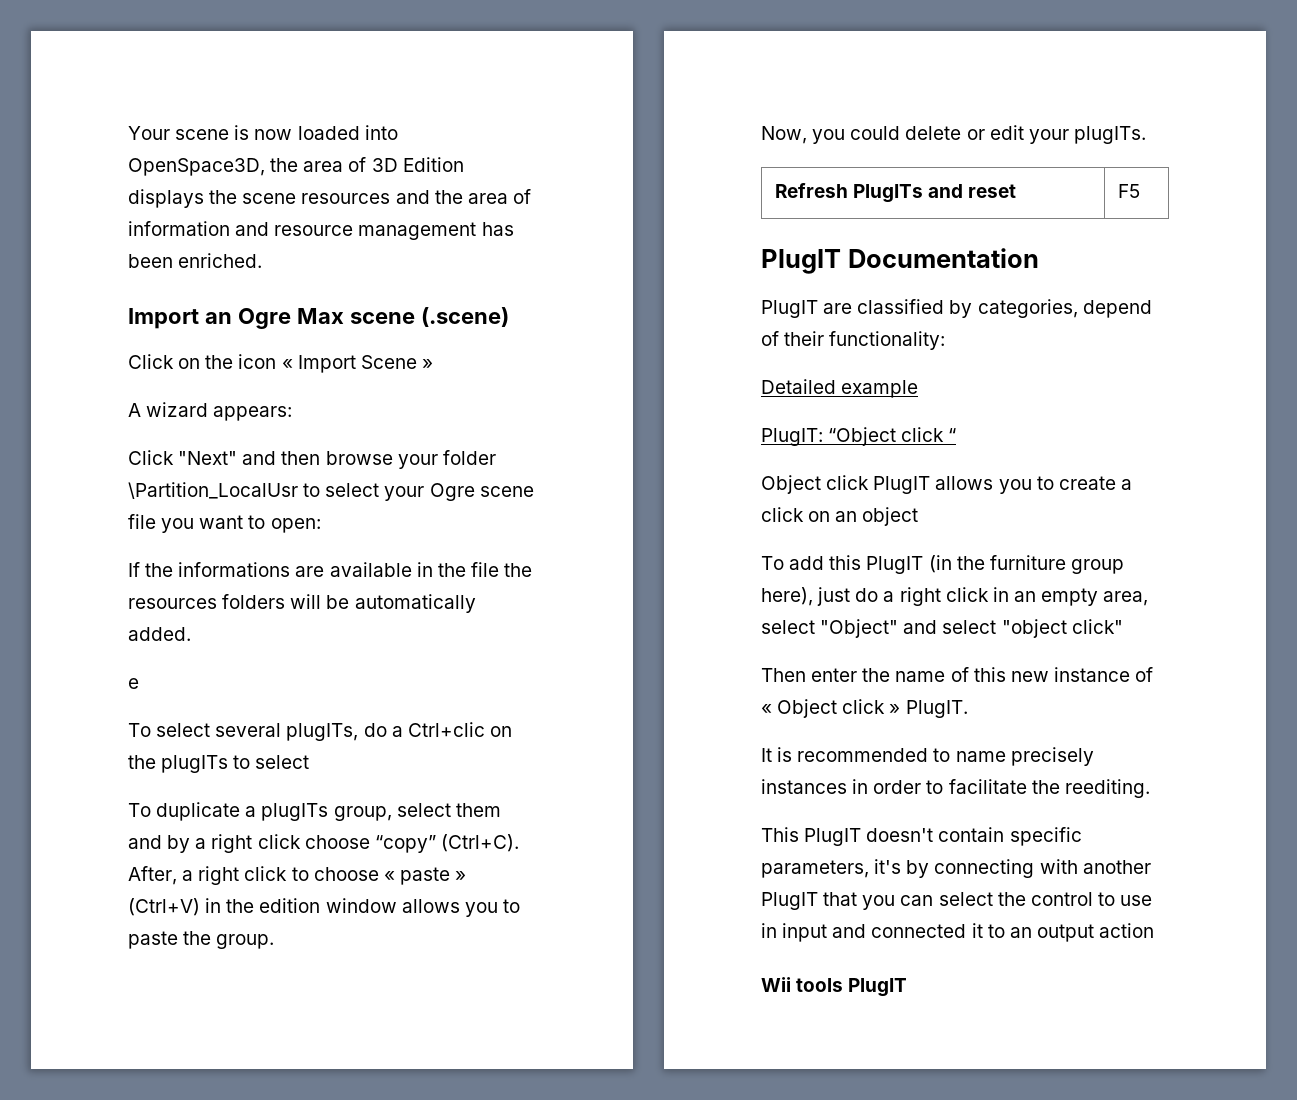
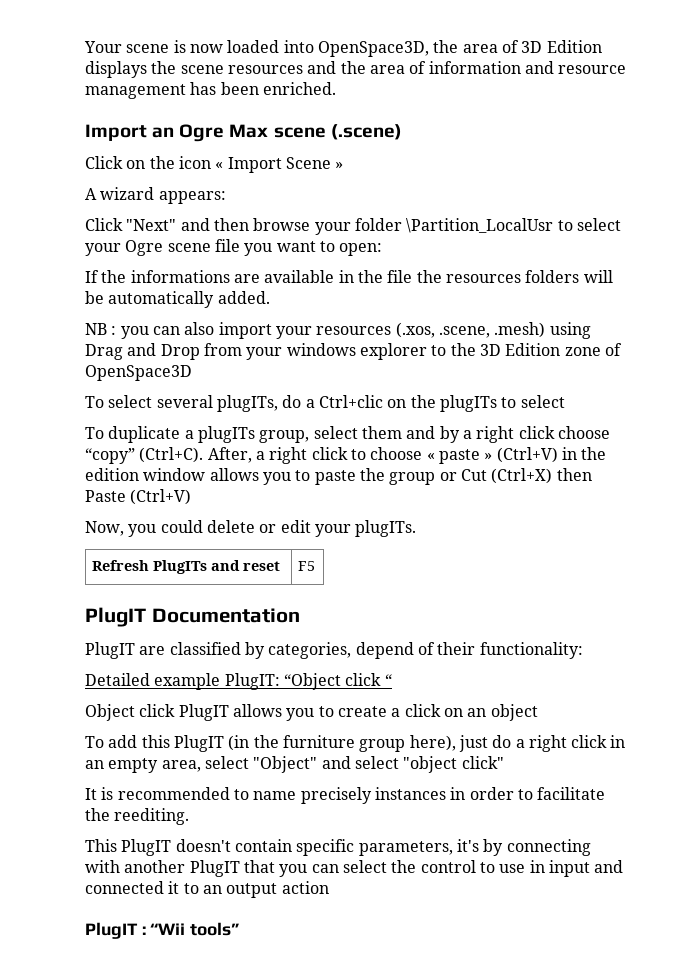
[128,678,139,689] e -> [85,322,591,339] [85,343,622,360] [85,365,192,381] NB : you can also import your resources (.xos, .scene, .mesh) using Drag and Drop from your windows explorer to the 3D Edition zone of OpenSpace3D
[216,934,275,949] group. -> [389,468,592,485] [85,489,192,505] group or Cut (Ctrl+X) then Paste (Ctrl+V)
(919, 389) // -> (221, 681) none
[761,667,1154,682] [761,699,968,718] // Then enter the name of this new instance of « Object click » PlugIT. -> (504, 762) none
[761,977,908,997] Wii tools PlugIT -> [85,922,240,939] PlugIT : “Wii tools”

